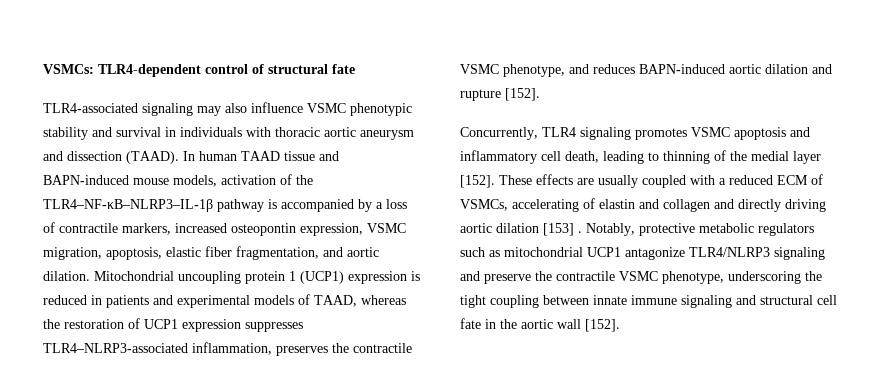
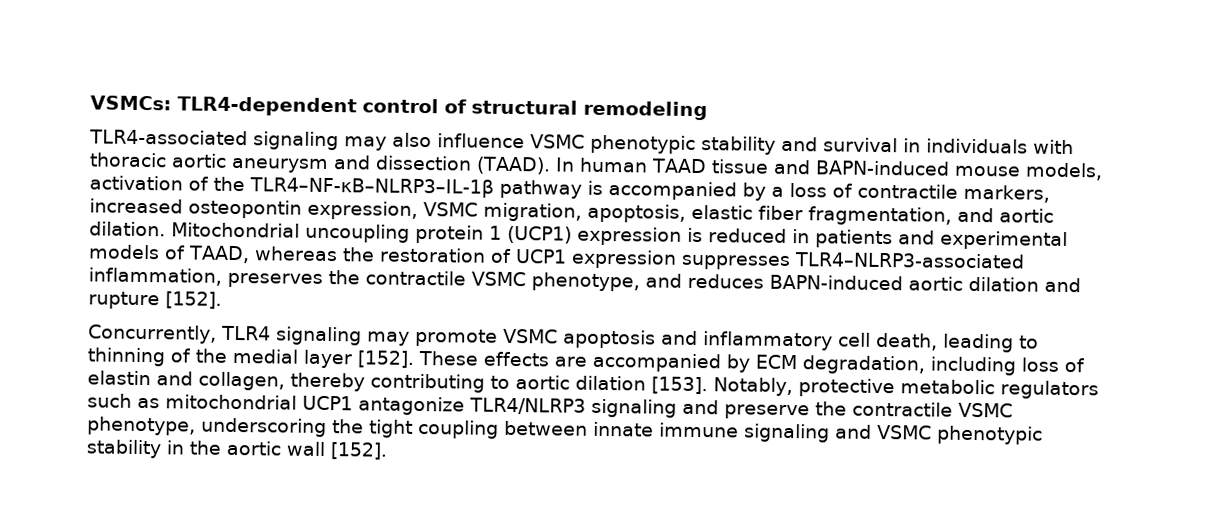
[332,64,355,74] fate -> [583,100,708,121] remodeling
[635,128,687,140] promotes -> [367,328,498,347] may promote
[598,174,823,188] [460,198,826,212] [460,223,582,236] usually coupled with a reduced ECM of VSMCs, accelerating of elastin and collagen and directly driving aortic dilation [153] . -> [592,352,1085,376] [87,370,708,395] accompanied by ECM degradation, including loss of elastin and collagen, thereby contributing to aortic dilation [153].
[760,295,837,305] [460,318,481,329] structural cell fate -> [877,424,1043,445] [86,439,162,459] VSMC phenotypic stability

